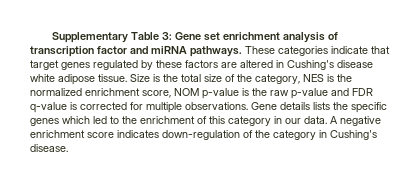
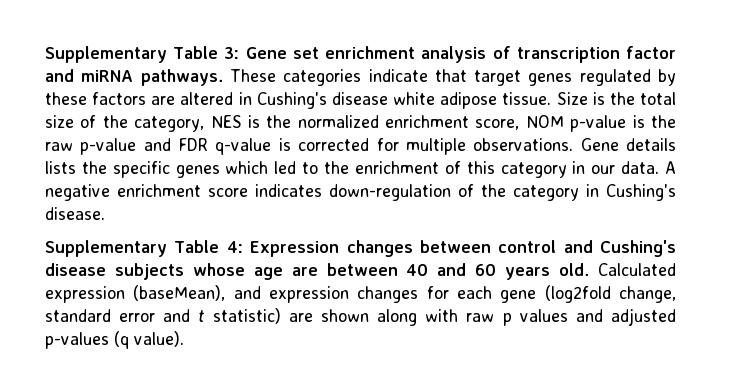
(68, 148) none -> [45,240,676,257] [45,263,677,280] [45,285,676,303] [45,308,676,326] [45,331,184,349] // Supplementary Table 4: Expression changes between control and Cushing's disease subjects whose age are between 40 and 60 years old. Calculated expression (baseMean), and expression changes for each gene (log2fold change, standard error and t statistic) are shown along with raw p values and adjusted p-values (q value).

